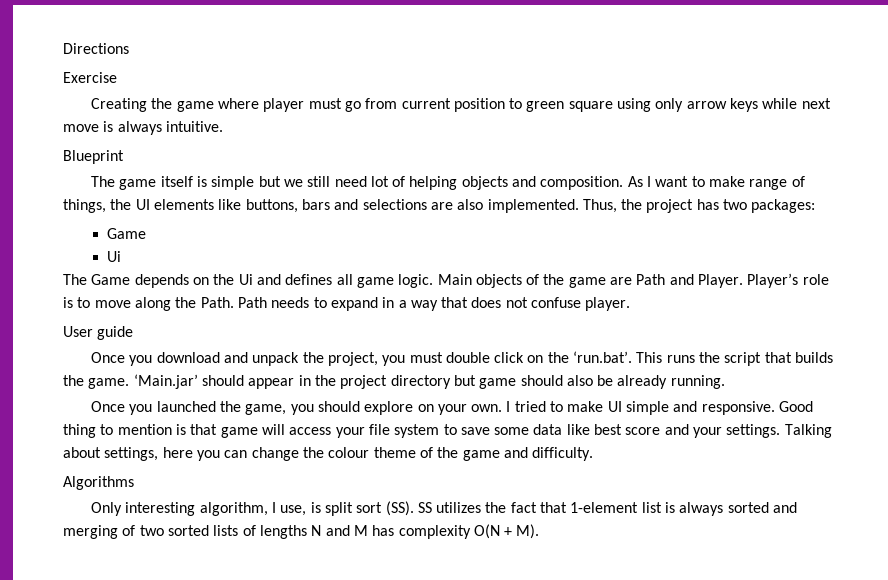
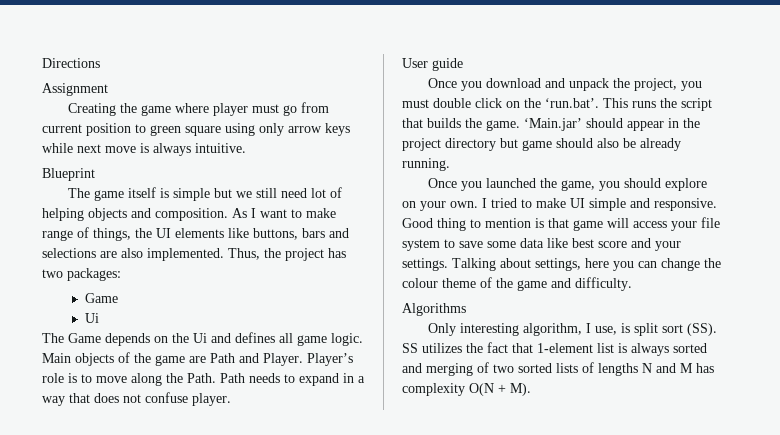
[63,72,117,83] Exercise -> [42,83,108,96] Assignment

